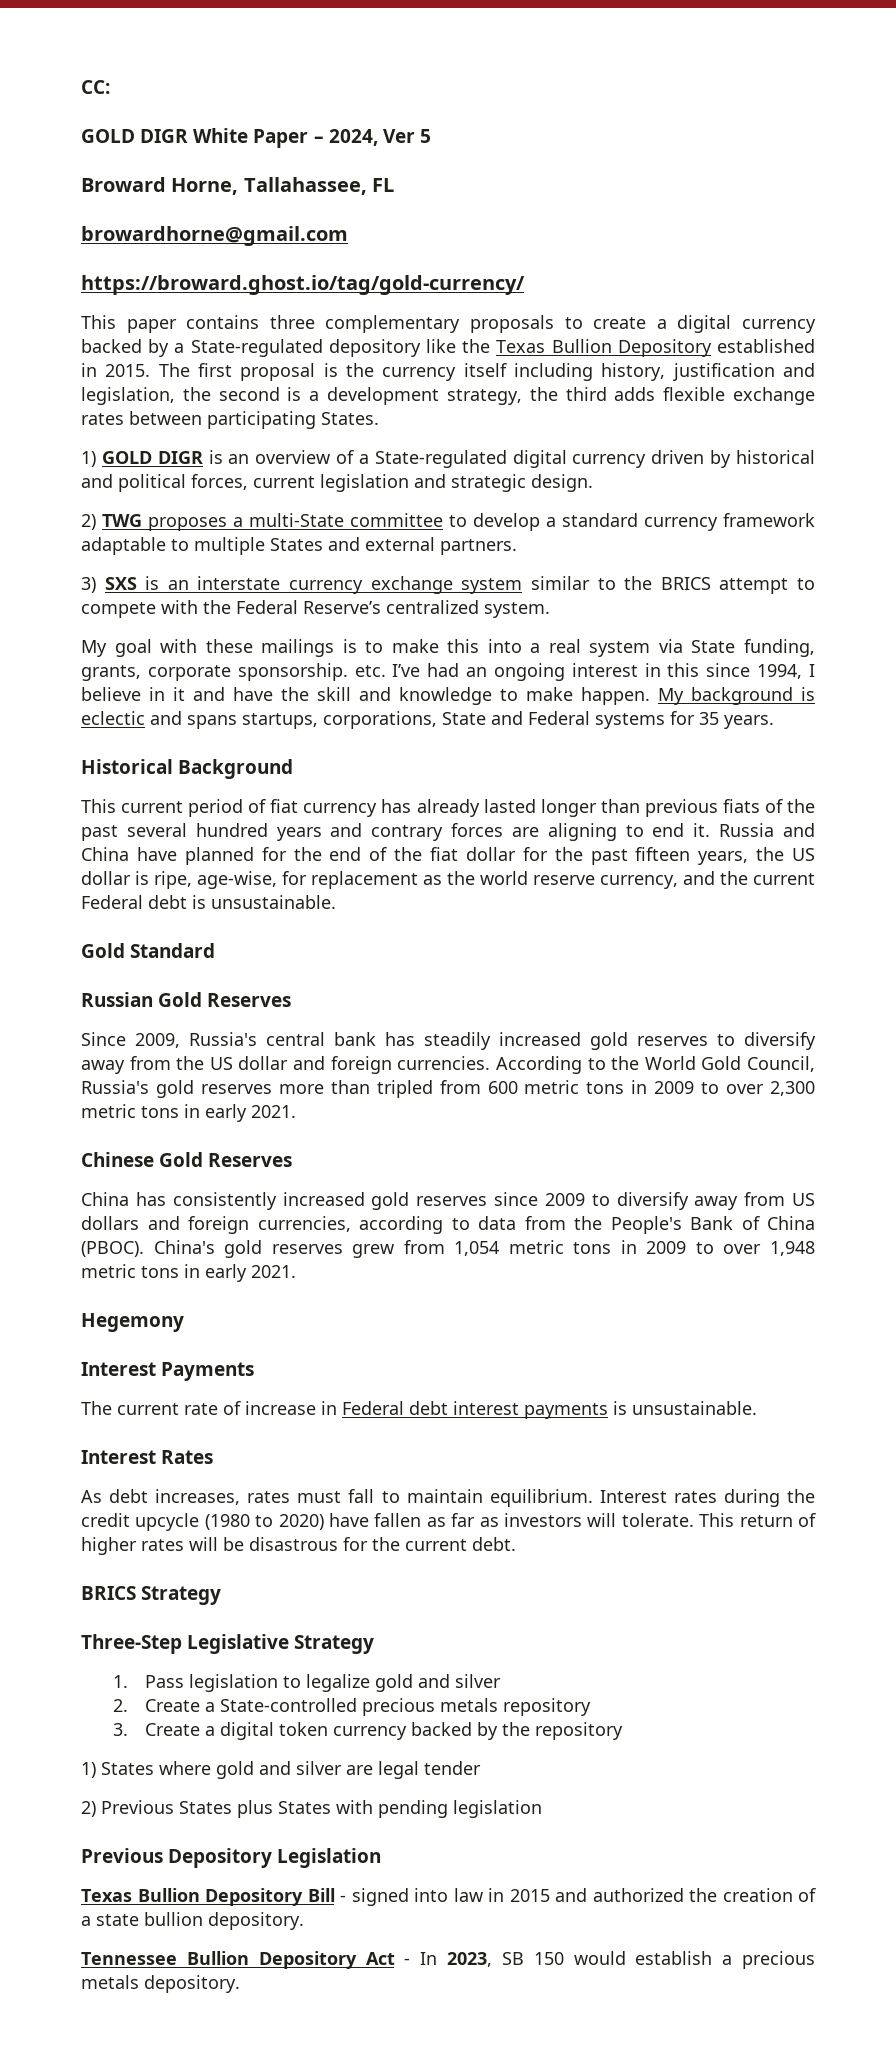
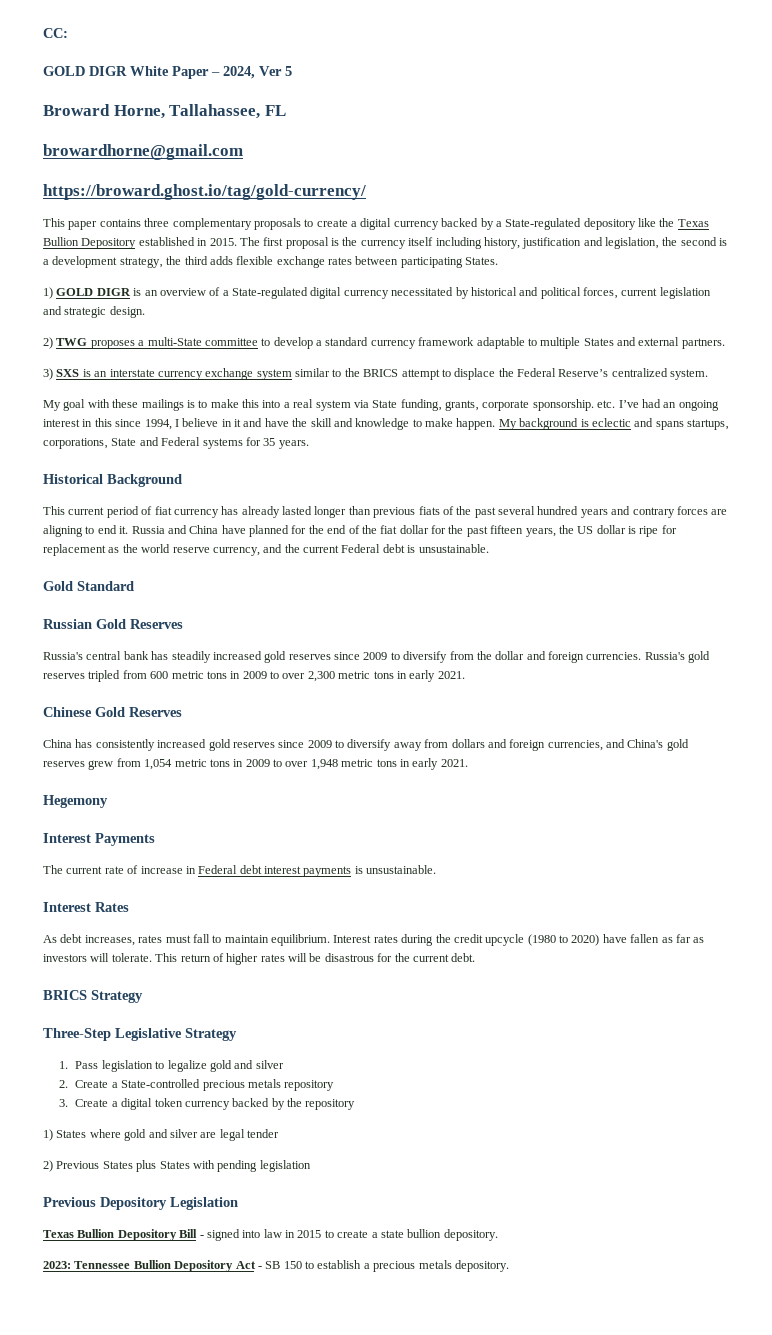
[651,450,705,464] driven -> [391,287,454,296] necessitated
[81,600,198,618] compete with -> [454,368,496,380] displace
[154,871,277,889] ripe, age-wise, -> [639,526,659,537] ripe
[81,1032,180,1048] Since 2009, -> (183, 624) none
[717,1032,816,1050] [81,1056,233,1074] to diversify away from the US -> [334,651,492,663] since 2009 to diversify from the
[495,1056,816,1074] According to the World Gold Council, -> (642, 656) none
[278,1080,370,1094] more than -> (85, 676) none
[792,1193,815,1206] US -> (449, 743) none
[359,1216,815,1234] [81,1241,144,1257] according to data from the People's Bank of China (PBOC). -> [606,739,625,748] and
[555,1888,816,1902] and authorized the creation of -> [324,1230,369,1238] to create
(304, 1921) none -> [43,1261,71,1269] 2023:
[420,1952,492,1967] In 2023, -> (262, 1267) none
[573,1951,626,1965] would -> [305,1261,314,1269] to

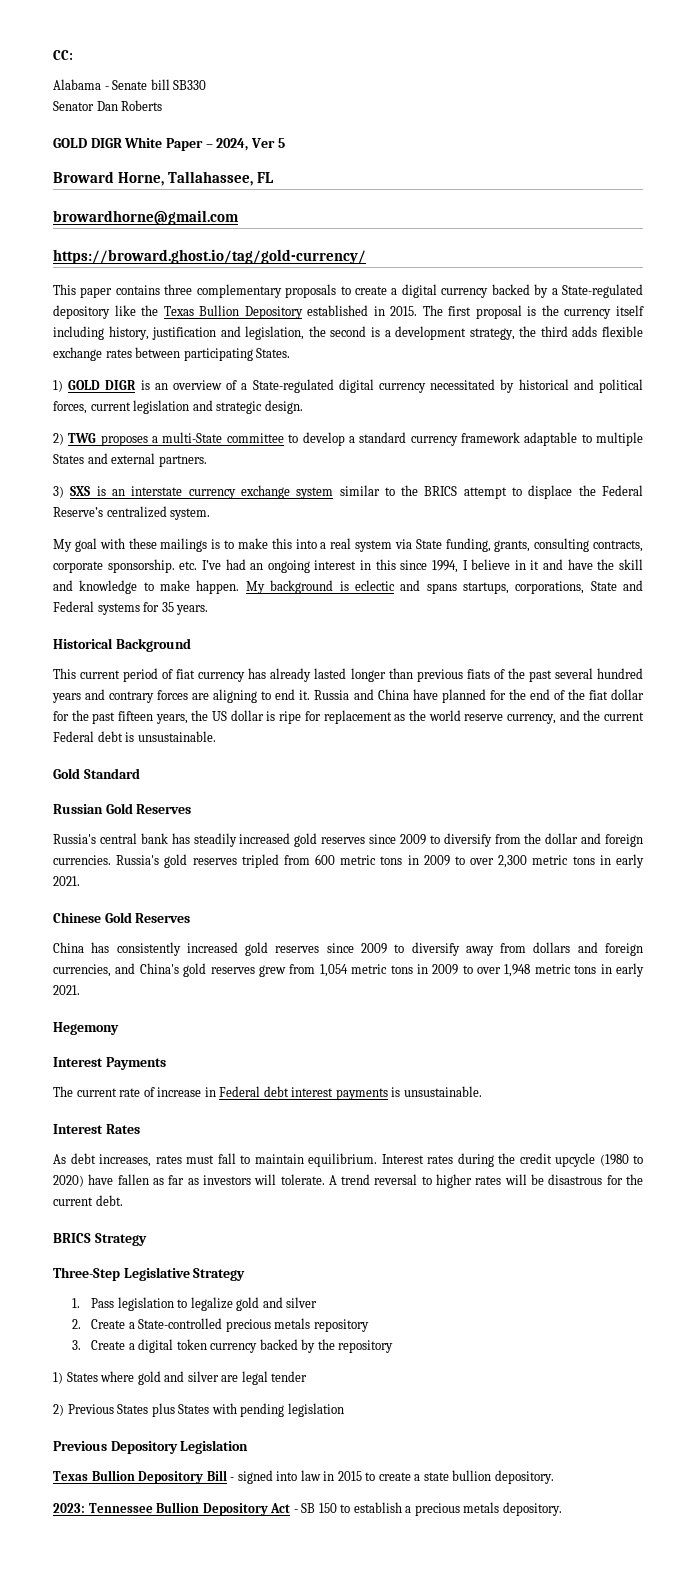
(68, 33) none -> [53,79,207,90] [53,100,163,111] // Alabama - Senate bill SB330 // Senator Dan Roberts
(479, 405) none -> [534,538,643,552] consulting contracts,
[155,953,224,962] This return of -> [328,1174,432,1185] A trend reversal to

